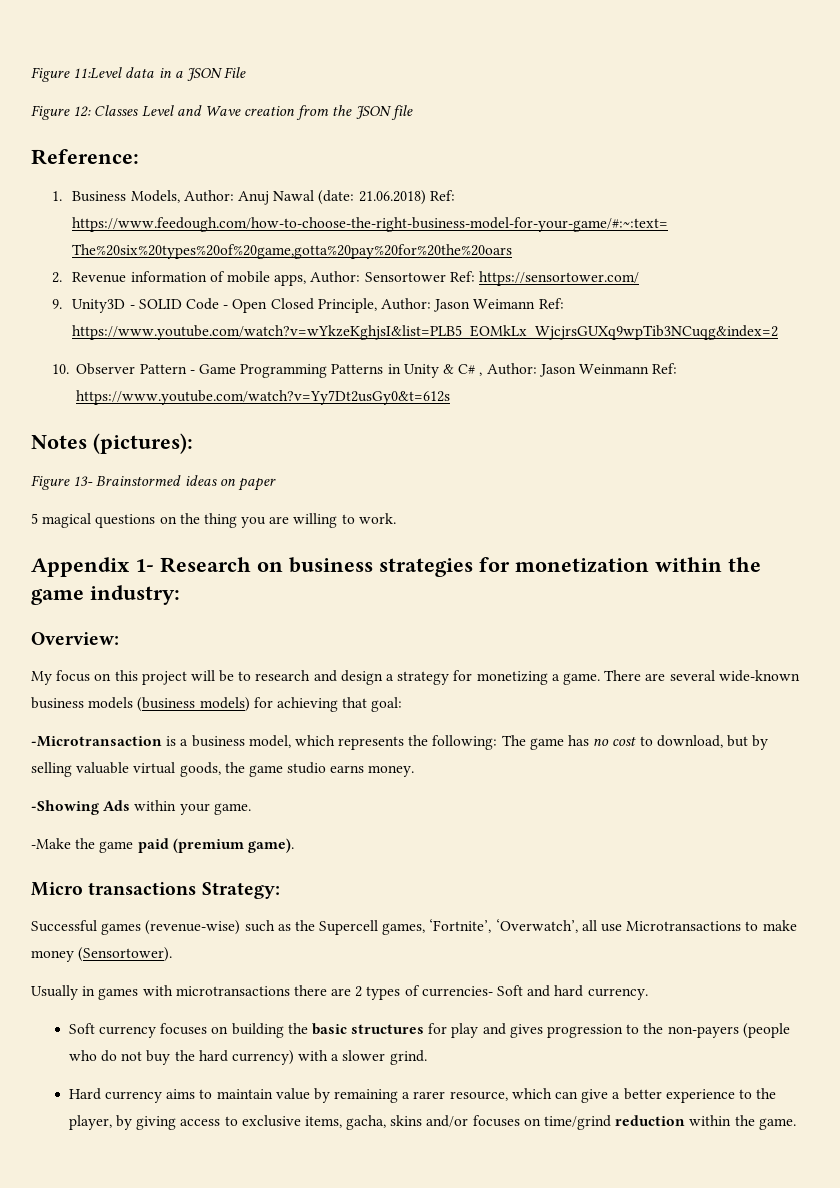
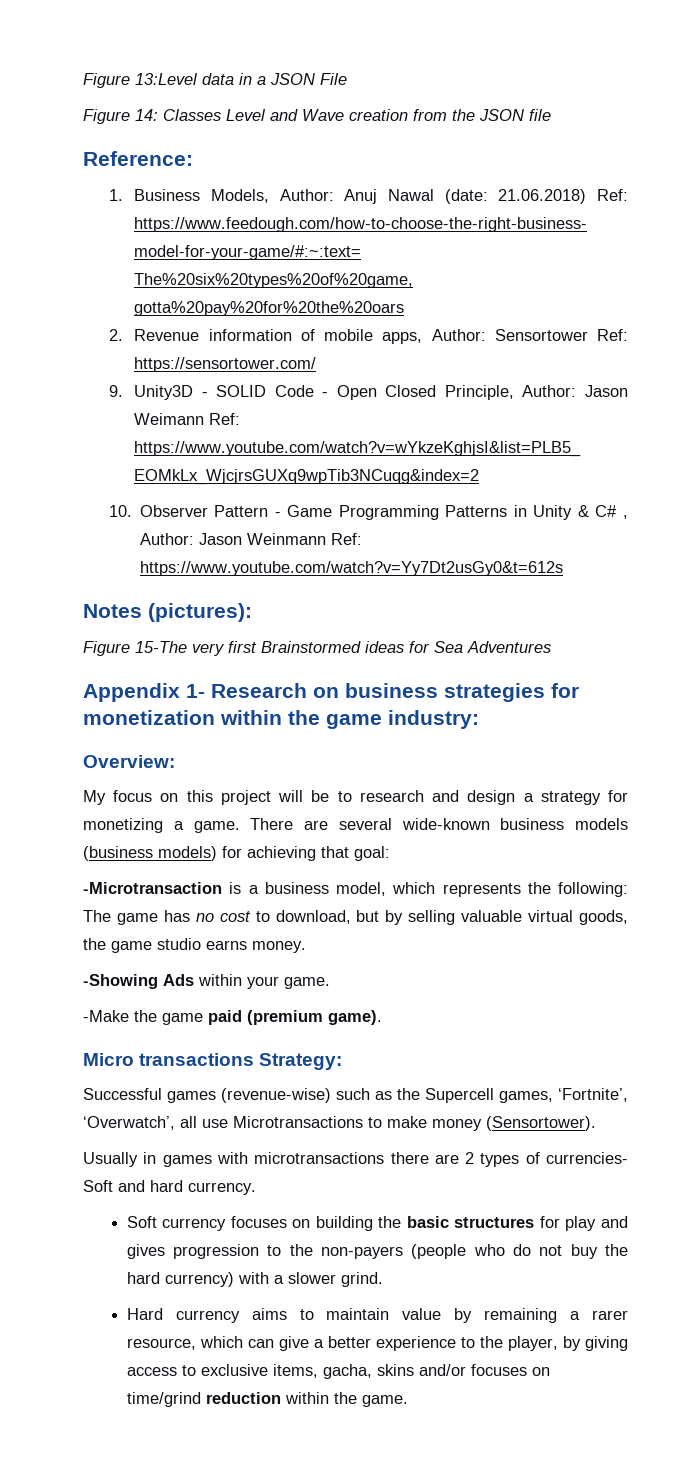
[31,67,123,82] Figure 11:Level -> [83,73,198,88] Figure 13:Level
[73,106,92,117] 12: -> [135,109,158,121] 14:
[73,475,276,491] [31,513,396,528] 13- Brainstormed ideas on paper // 5 magical questions on the thing you are willing to work. -> [135,641,551,656] 15-The very first Brainstormed ideas for Sea Adventures

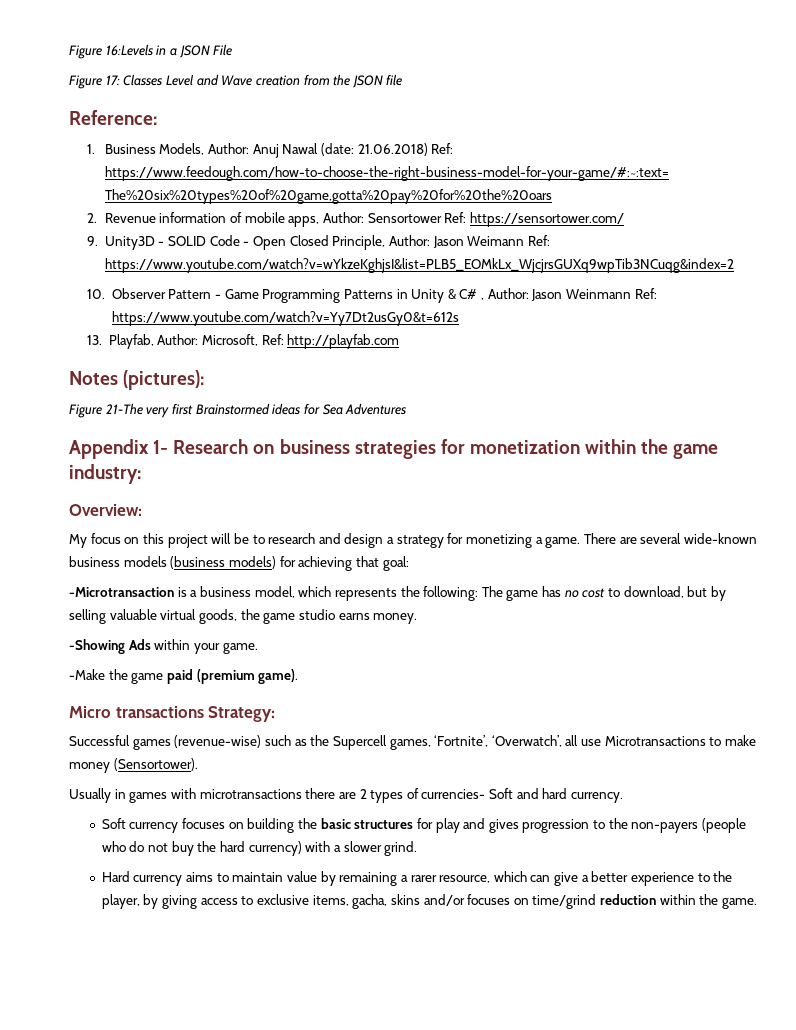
[83,73,234,88] Figure 13:Level data -> [69,44,153,59] Figure 16:Levels
[135,109,158,121] 14: -> [105,75,120,85] 17:
(563, 568) none -> [86,334,400,349] // 13. Playfab, Author: Microsoft, Ref: http://playfab.com
[135,641,187,653] 15-The -> [105,403,143,415] 21-The

